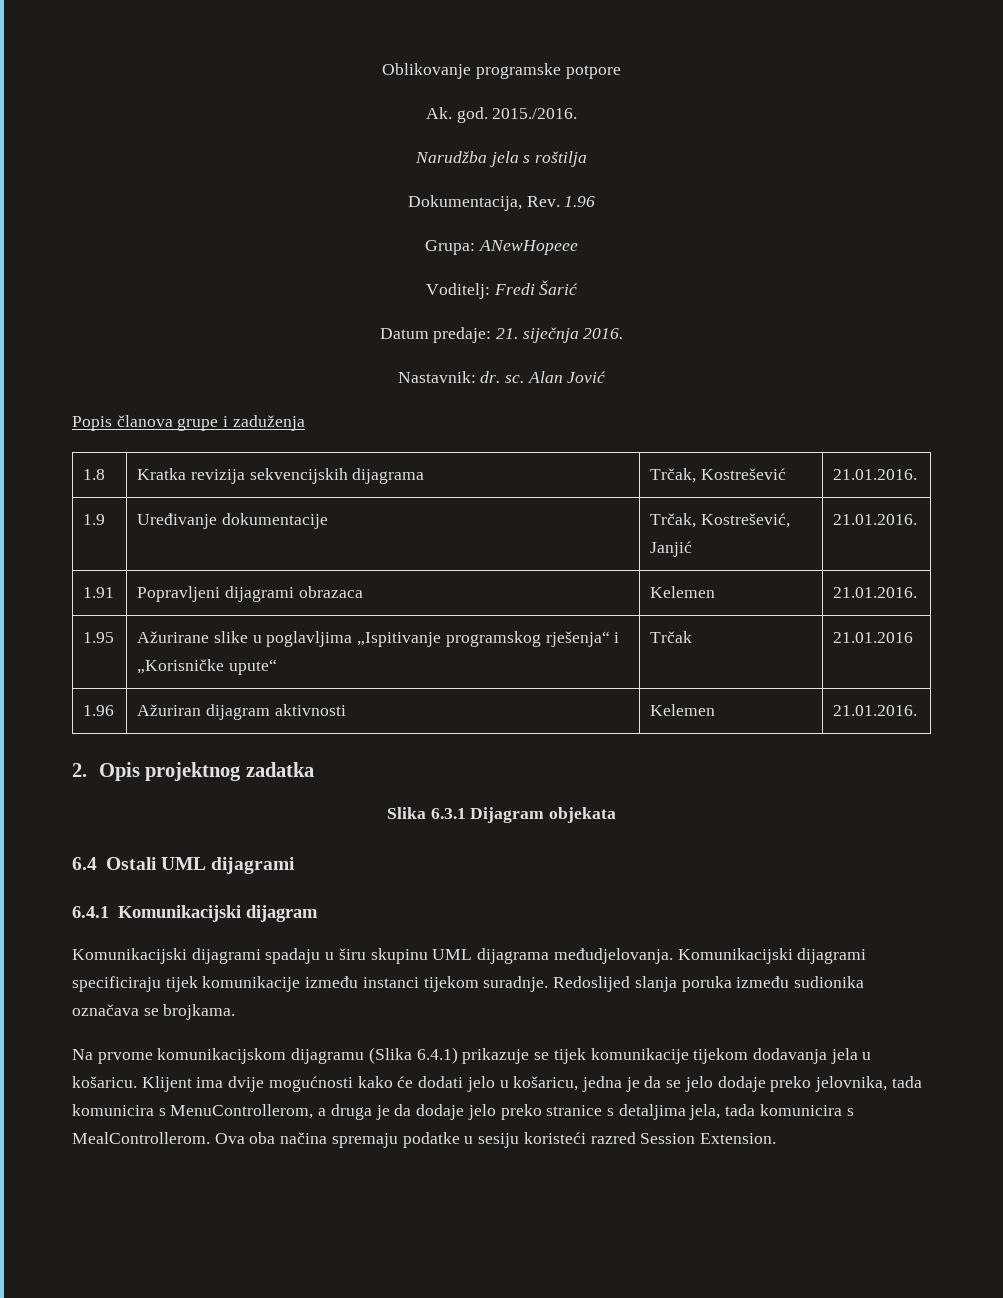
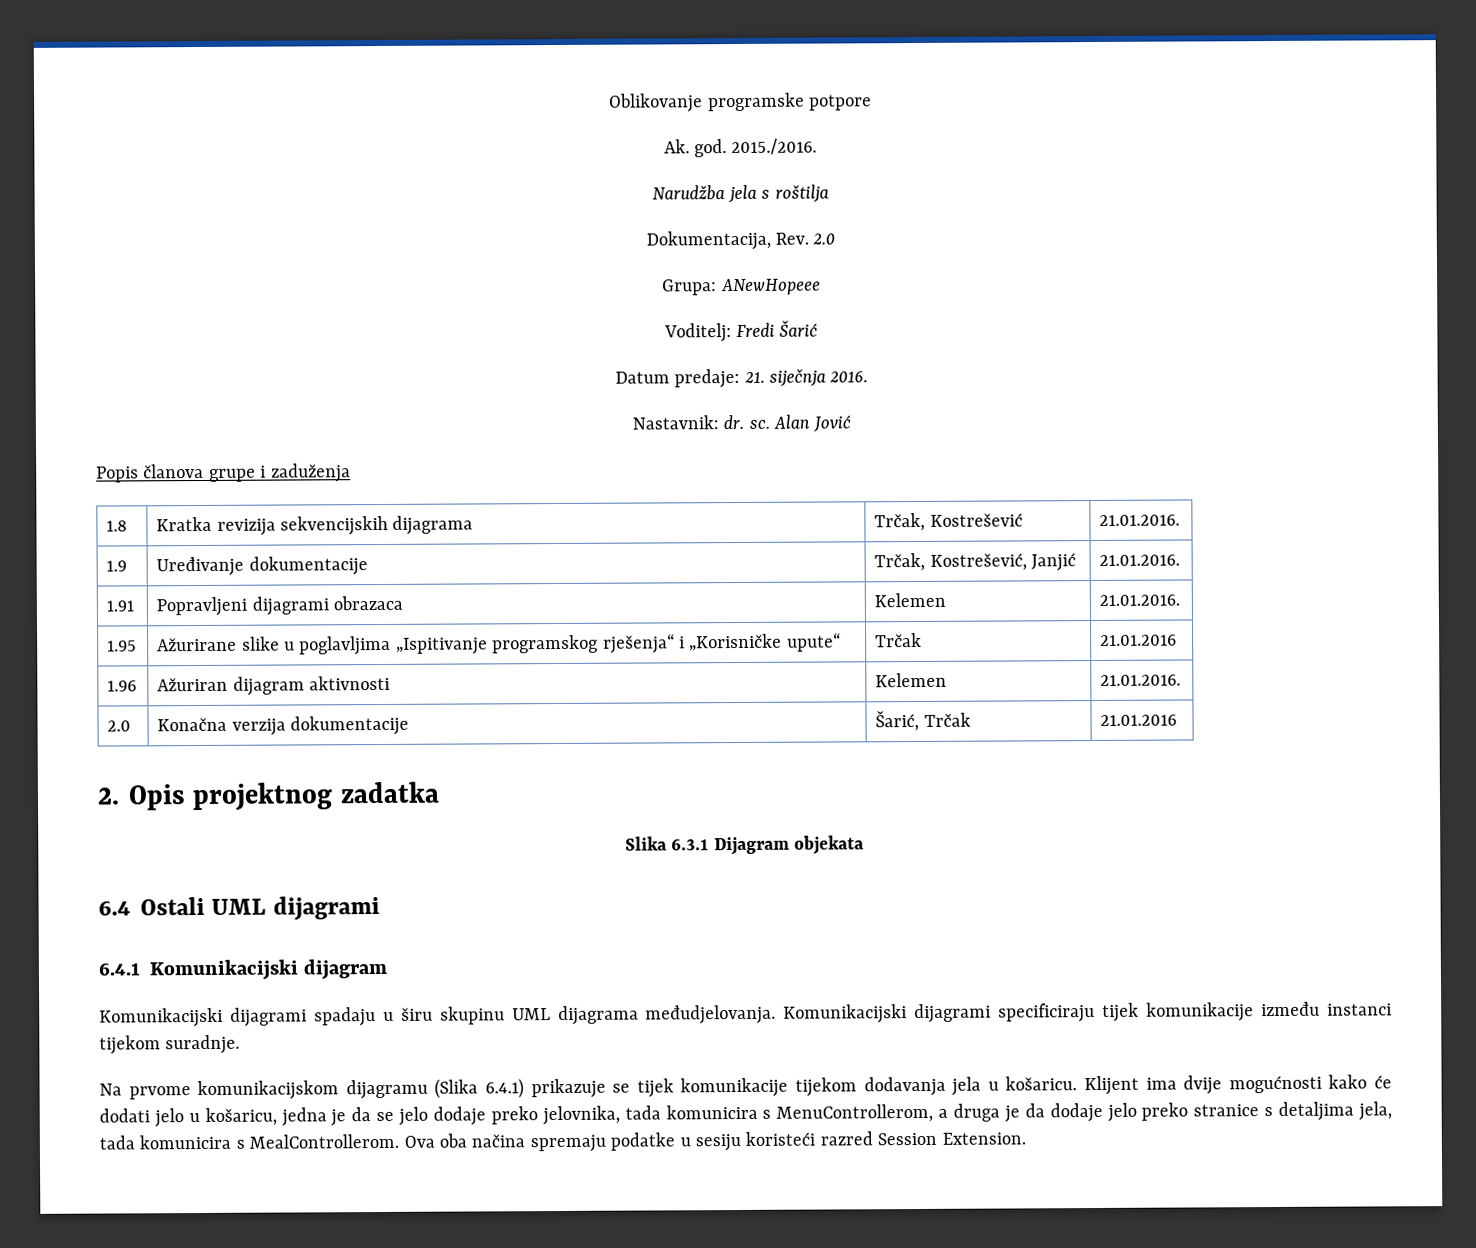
[564,196,596,207] 1.96 -> [812,233,836,245] 2.0
(918, 710) none -> [107,720,132,732] [157,715,409,736] [875,710,971,732] [1100,714,1178,726] // 2.0 | Konačna verzija dokumentacije | Šarić, Trčak | 21.01.2016
[553,976,864,992] [72,1004,236,1020] Redoslijed slanja poruka između sudionika označava se brojkama. -> (241, 1044) none

